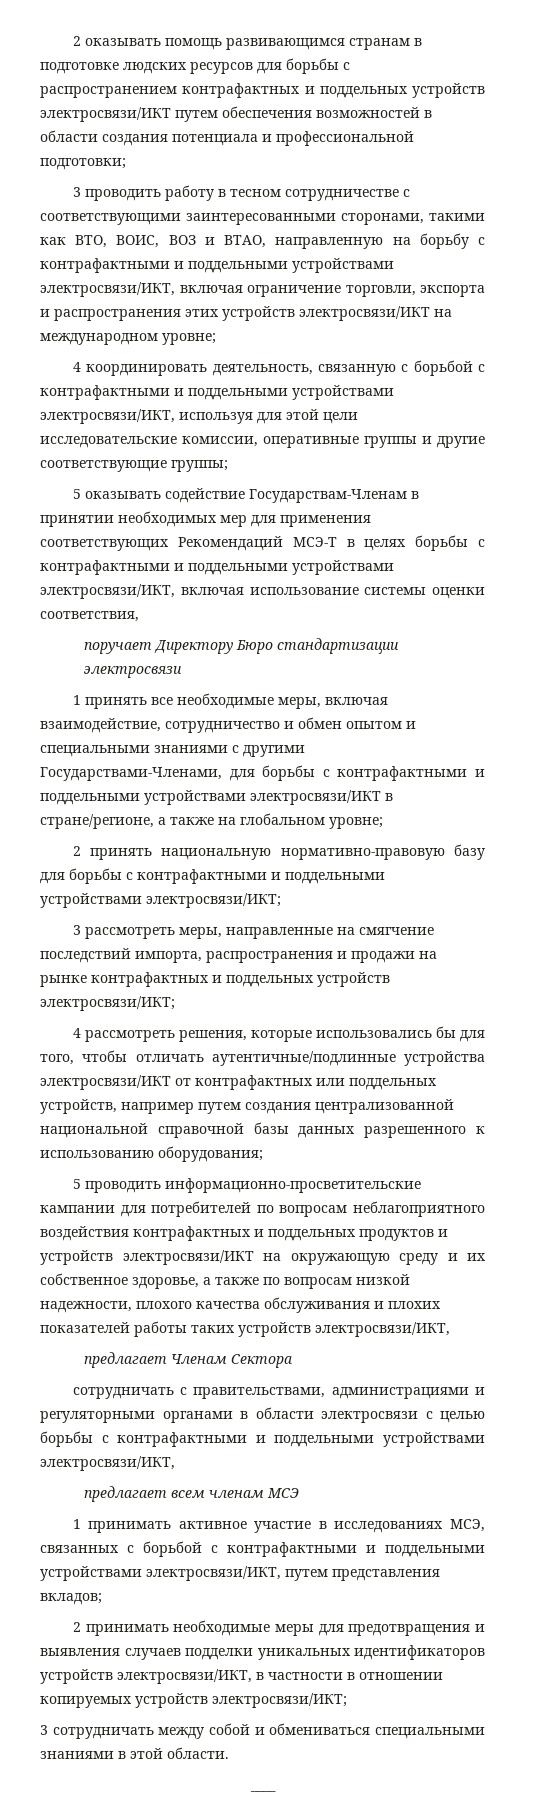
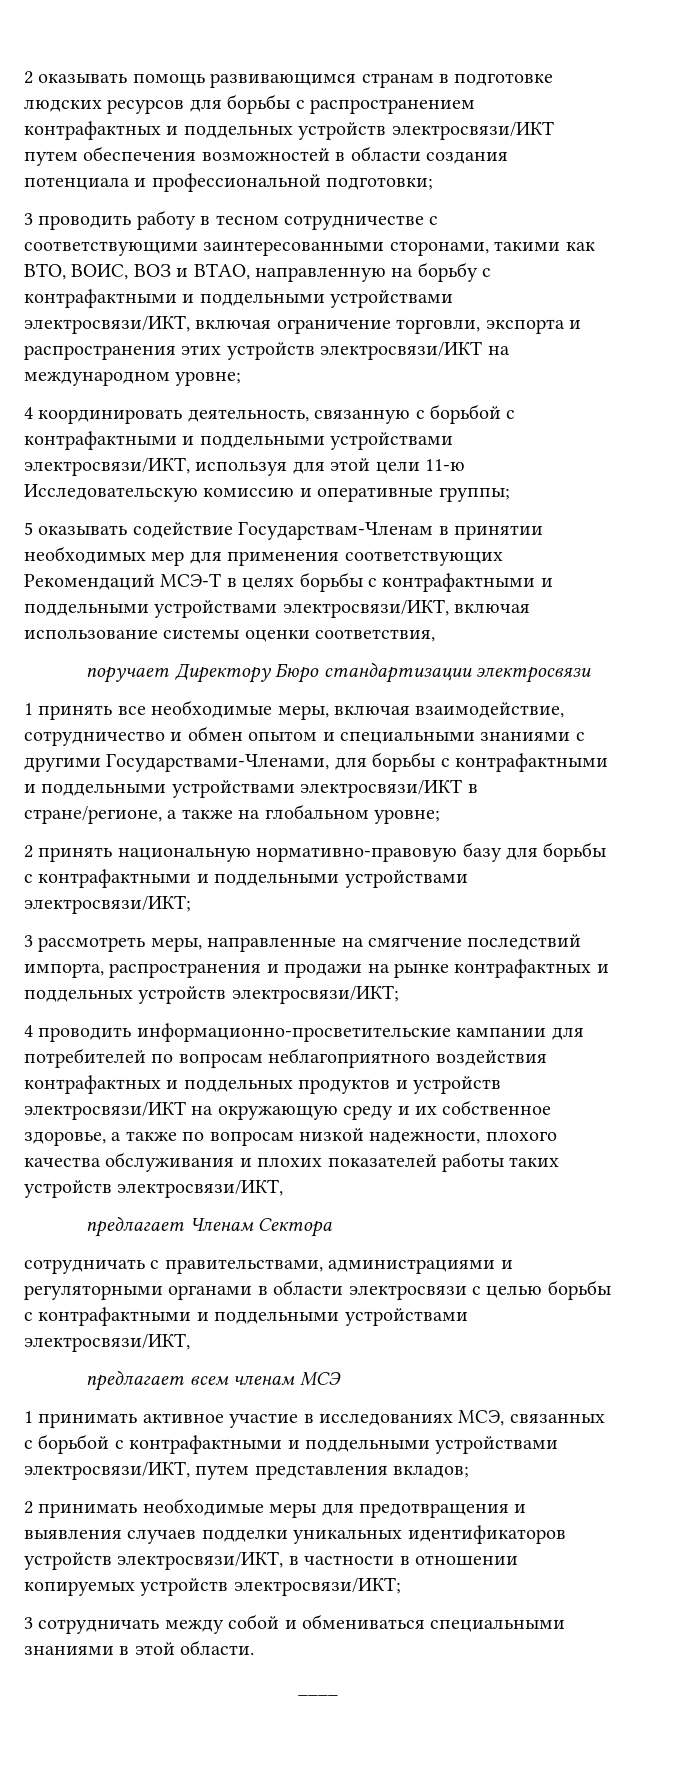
[40,436,485,448] [40,460,167,472] исследовательские комиссии, оперативные группы и другие соответствующие -> [424,459,465,471] [24,484,434,502] 11-ю Исследовательскую комиссию и оперативные
[84,1026,486,1042] [40,1050,485,1066] [40,1075,437,1090] [40,1099,454,1114] [40,1122,486,1138] [40,1146,263,1162] [72,1179,81,1189] рассмотреть решения, которые использовались бы для того, чтобы отличать аутентичные/подлинные устройства электросвязи/ИКТ от контрафактных или поддельных устройств, например путем создания централизованной национальной справочной базы данных разрешенного к использованию оборудования; // 5 -> (33, 1031) none

